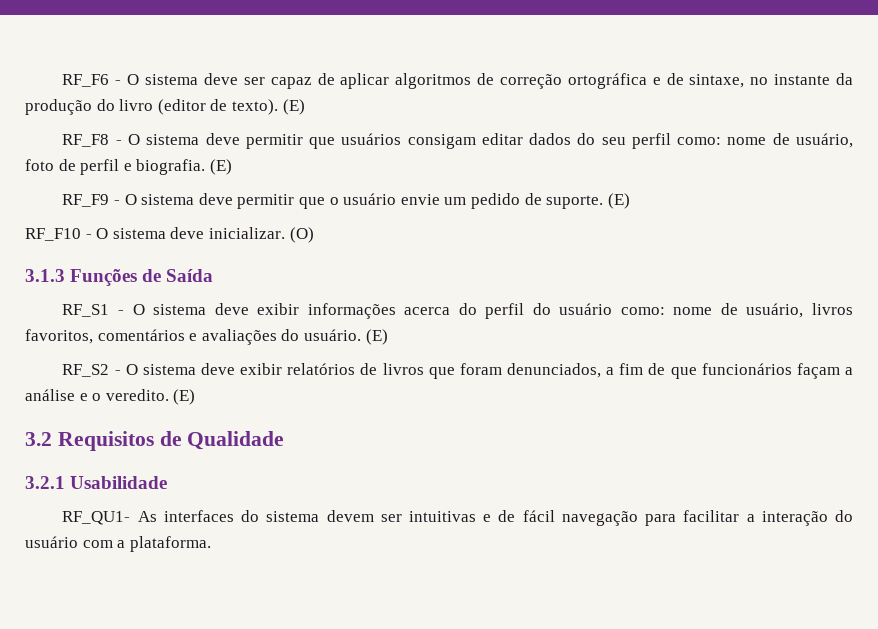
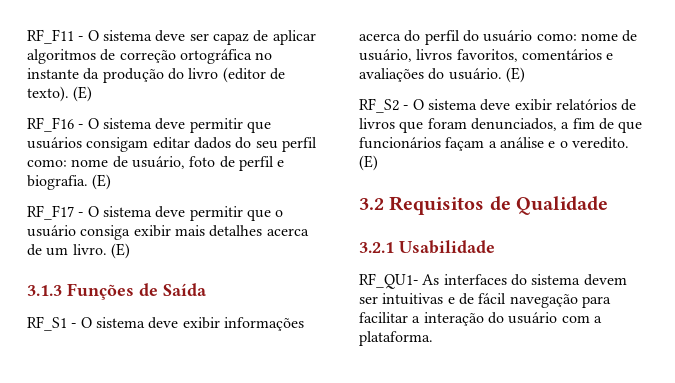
[62,74,110,87] RF_F6 -> [27,29,74,44] RF_F11
[652,73,745,88] e de sintaxe, -> (252, 56) none
[62,134,110,147] RF_F8 -> [27,117,74,132] RF_F16
[62,194,110,207] RF_F9 -> [27,205,74,220] RF_F17
[400,193,630,209] [25,227,314,243] envie um pedido de suporte. (E) // RF_F10 - O sistema deve inicializar. (O) -> [80,225,309,240] [27,243,130,259] consiga exibir mais detalhes acerca de um livro. (E)

